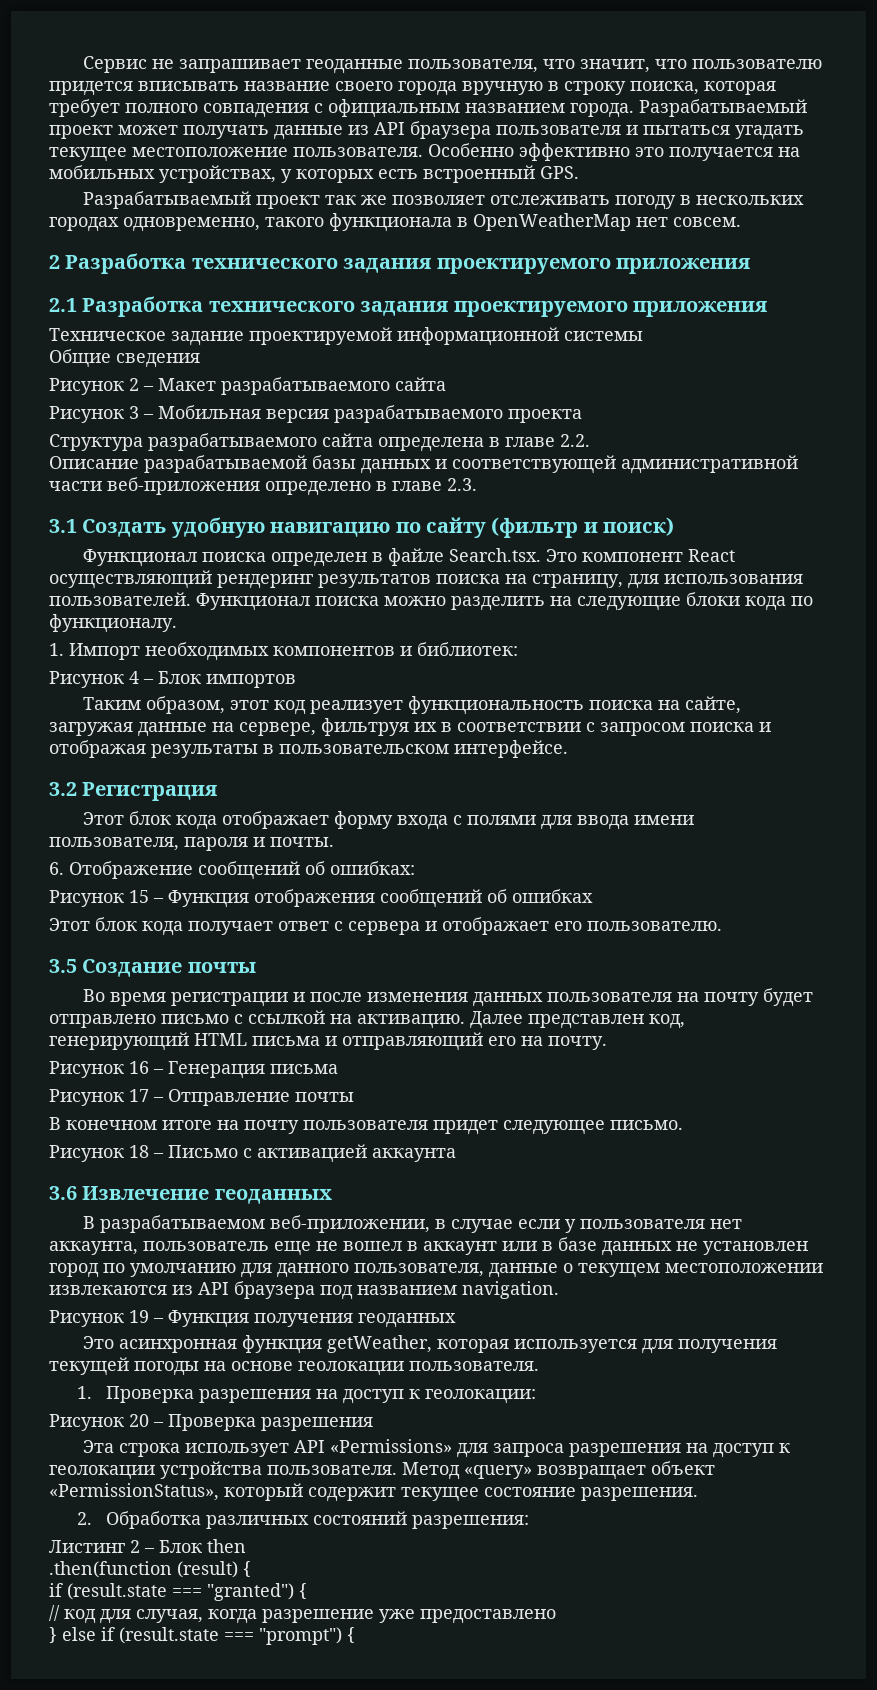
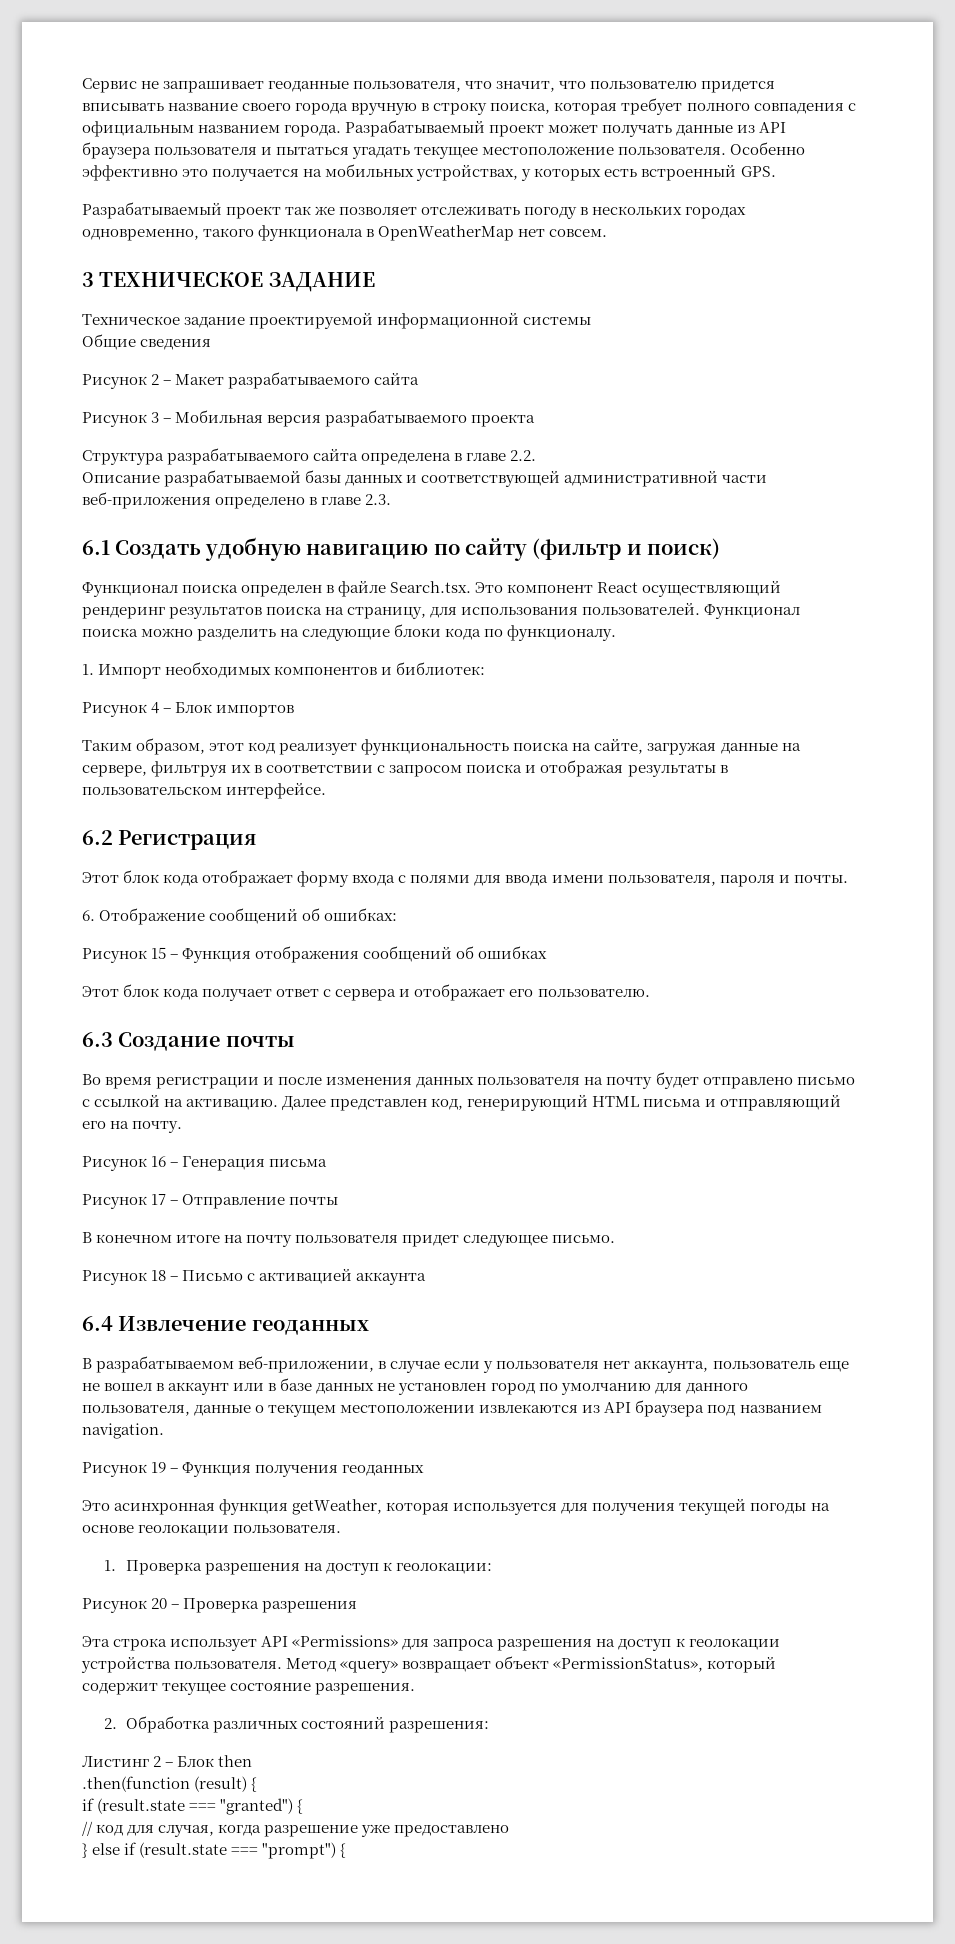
[49,253,750,274] [49,296,767,317] 2 Разработка технического задания проектируемого приложения // 2.1 Разработка технического задания проектируемого приложения -> [82,272,375,292] 3 ТЕХНИЧЕСКОЕ ЗАДАНИЕ
[49,519,77,533] 3.1 -> [82,540,110,555] 6.1
[49,782,77,796] 3.2 -> [82,830,113,845] 6.2
[49,959,77,973] 3.5 -> [82,1032,113,1047] 6.3
[49,1186,77,1200] 3.6 -> [82,1316,113,1331] 6.4

